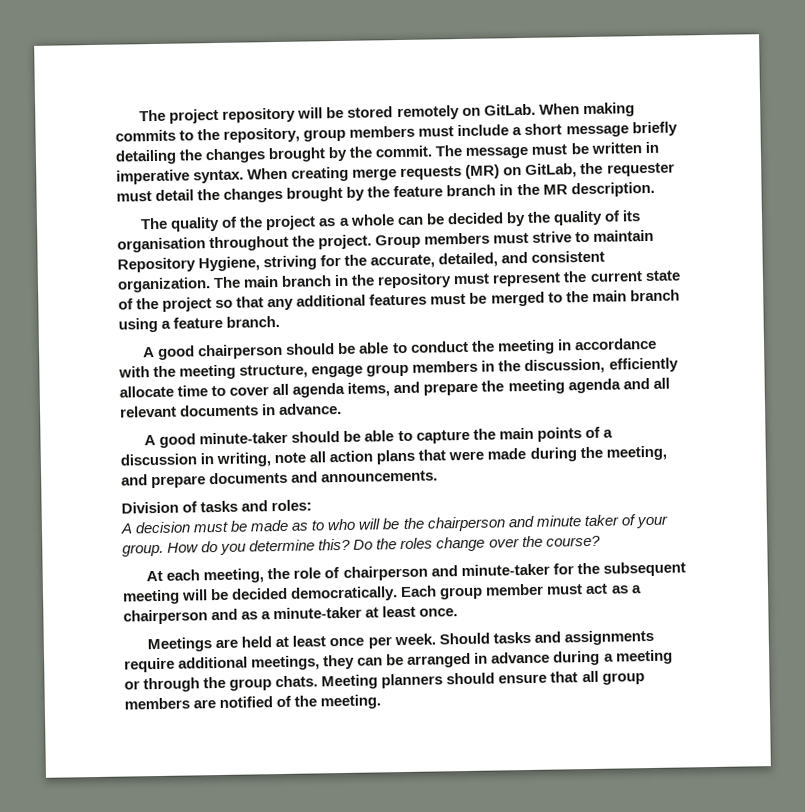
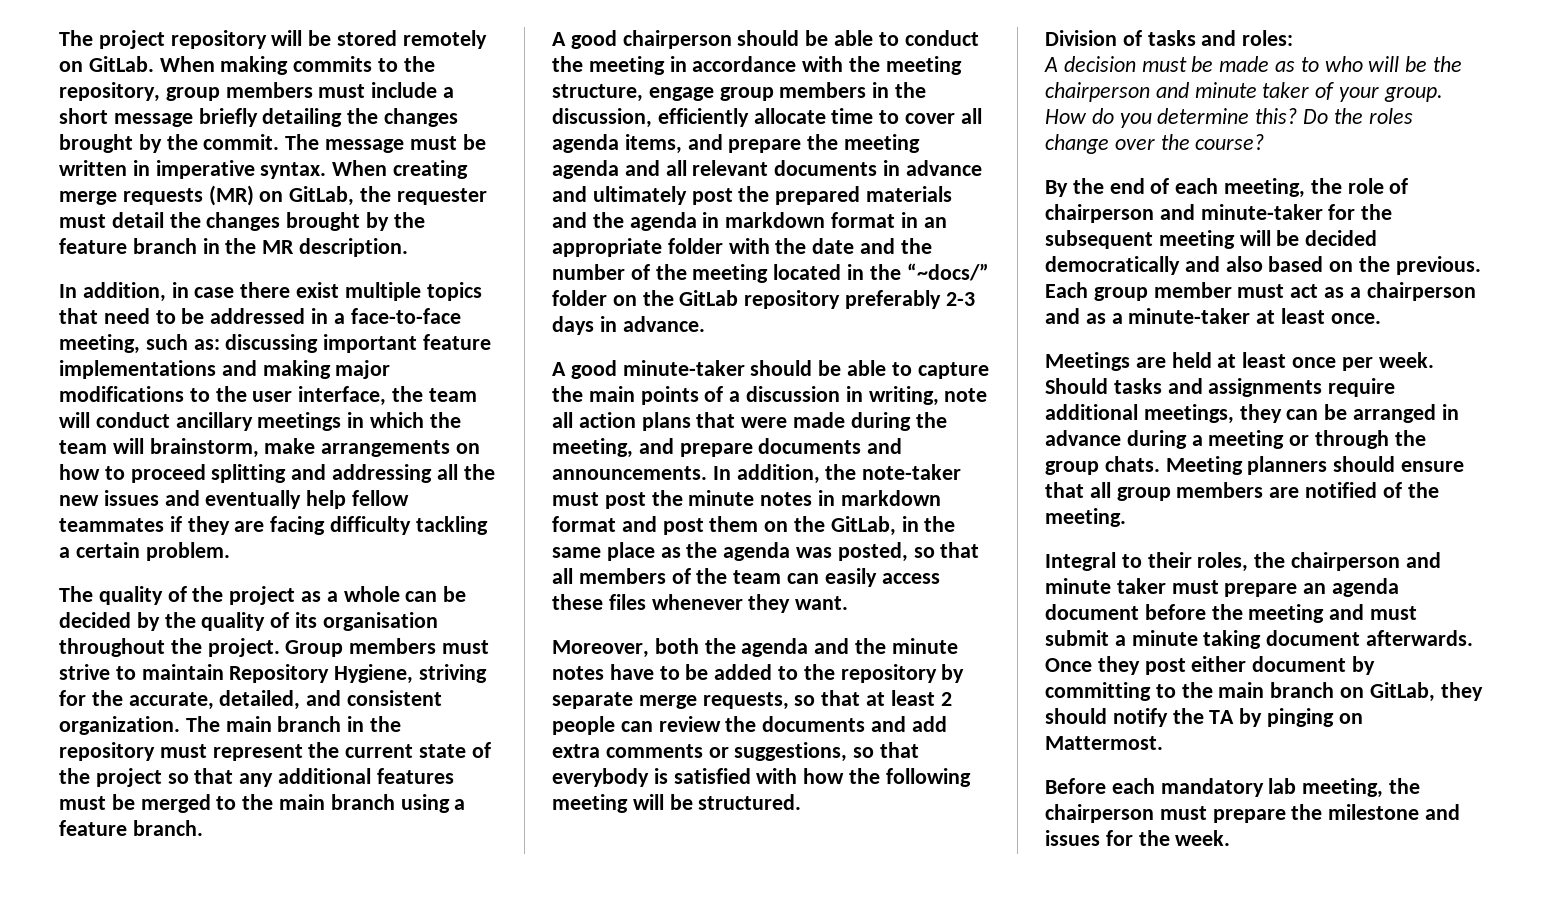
(655, 189) none -> [59,282,482,302] [59,308,461,324] [59,334,492,354] [59,360,391,379] [59,386,477,406] [59,412,461,431] [59,438,481,458] [59,464,495,483] [59,490,410,509] [59,516,488,535] [59,542,230,561] // In addition, in case there exist multiple topics that need to be addressed in a face-to-face meeting, such as: discussing important feature implementations and making major modifications to the user interface, the team will conduct ancillary meetings in which the team will brainstorm, make arrangements on how to proceed splitting and addressing all the new issues and eventually help fellow teammates if they are facing difficulty tackling a certain problem.
(277, 410) none -> [905,160,982,176] [552,186,953,205] [552,212,947,231] [552,238,932,257] [552,263,989,283] [552,290,975,309] [552,316,617,335] advance and ultimately post the prepared materials and the agenda in markdown format in an appropriate folder with the date and the number of the meeting located in the “~docs/” folder on the GitLab repository preferably 2-3 days in
(439, 476) none -> [712,464,962,484] [552,490,941,509] [552,516,956,536] [552,542,980,562] [552,568,940,587] [552,594,849,613] [552,638,958,658] [552,664,965,683] [552,690,952,710] [552,716,947,735] [552,742,920,762] [552,768,971,787] [552,794,802,813] In addition, the note-taker must post the minute notes in markdown format and post them on the GitLab, in the same place as the agenda was posted, so that all members of the team can easily access these files whenever they want. // Moreover, both the agenda and the minute notes have to be added to the repository by separate merge requests, so that at least 2 people can review the documents and add extra comments or suggestions, so that everybody is satisfied with how the following meeting will be structured.
[146,570,164,582] At -> [1045,178,1170,197] By the end of
[290,586,399,602] democratically. -> [1045,256,1481,275] democratically and also based on the previous.
(382, 702) none -> [1045,552,1441,572] [1045,578,1400,597] [1045,604,1418,623] [1045,630,1474,649] [1045,656,1376,675] [1045,682,1483,702] [1045,708,1363,727] [1045,736,1163,750] [1045,778,1421,798] [1045,804,1461,823] [1045,830,1231,846] // Integral to their roles, the chairperson and minute taker must prepare an agenda document before the meeting and must submit a minute taking document afterwards. Once they post either document by committing to the main branch on GitLab, they should notify the TA by pinging on Mattermost. // Before each mandatory lab meeting, the chairperson must prepare the milestone and issues for the week.

